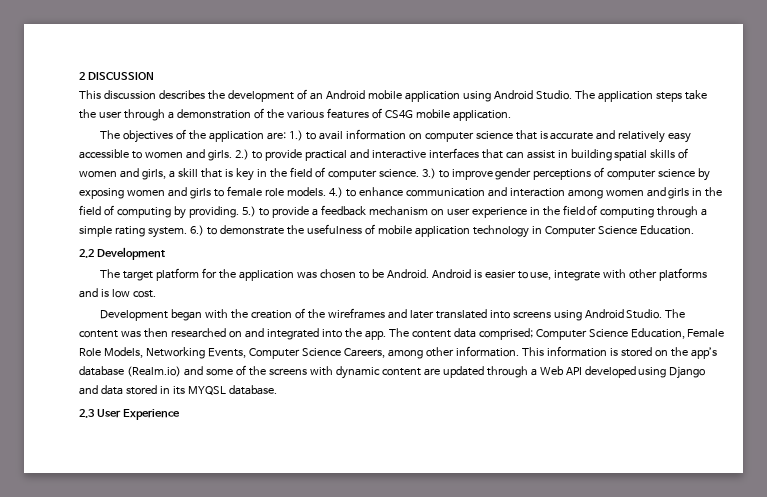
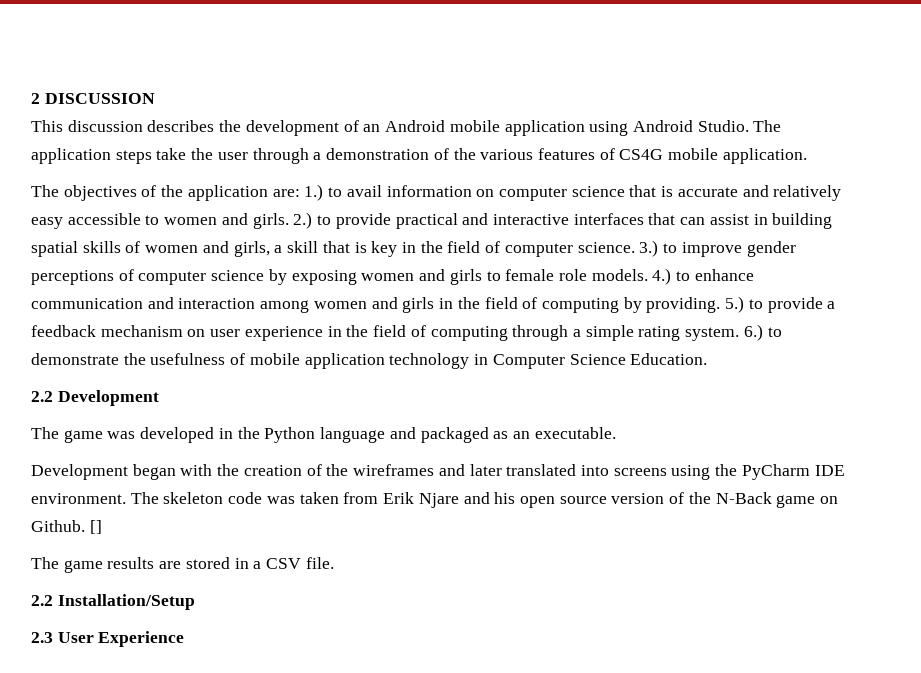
[122,268,708,281] [79,288,156,298] target platform for the application was chosen to be Android. Android is easier to use, integrate with other platforms and is low cost. -> [63,427,616,443] game was developed in the Python language and packaged as an executable.
[584,309,686,319] [79,328,725,340] [79,346,717,359] [79,365,706,379] [79,385,277,395] Android Studio. The content was then researched on and integrated into the app. The content data comprised; Computer Science Education, Female Role Models, Networking Events, Computer Science Careers, among other information. This information is stored on the app’s database (Realm.io) and some of the screens with dynamic content are updated through a Web API developed using Django and data stored in its MYQSL database. -> [715,464,845,480] [31,492,839,508] [31,520,102,534] [31,557,334,573] [31,594,195,610] the PyCharm IDE environment. The skeleton code was taken from Erik Njare and his open source version of the N-Back game on Github. [] // The game results are stored in a CSV file. // 2.2 Installation/Setup

